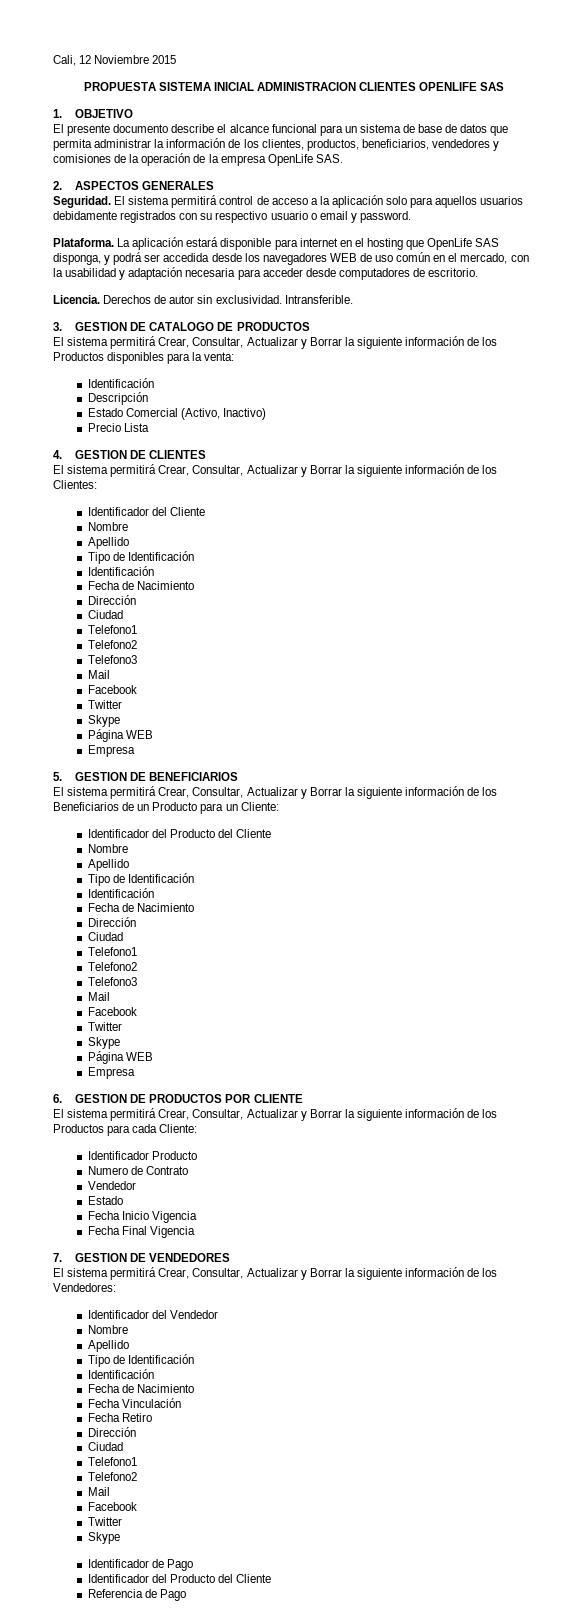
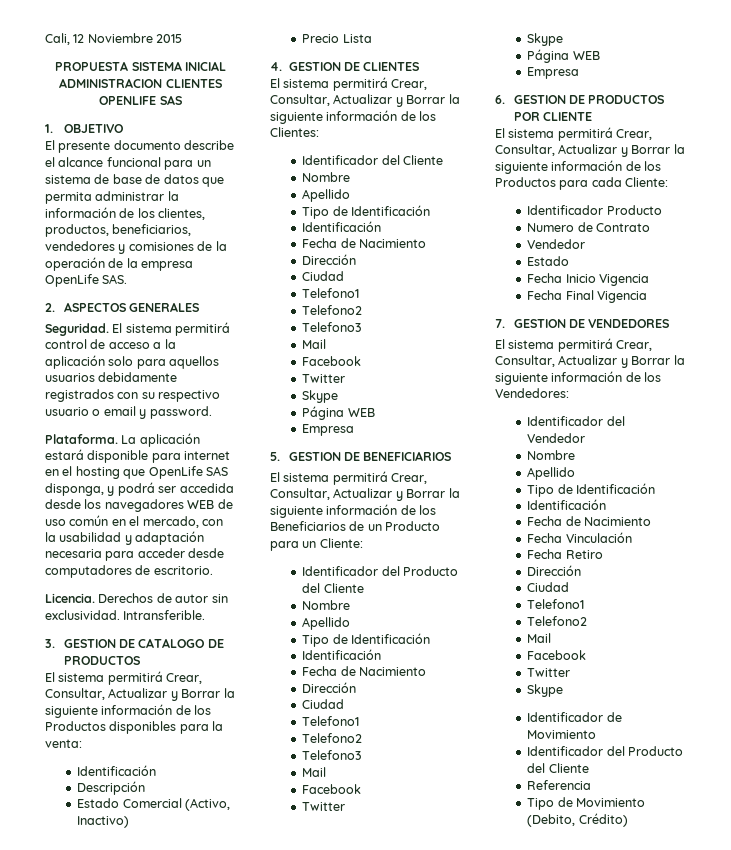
[166,1559,193,1571] Pago -> [527,730,597,739] Movimiento
[144,1589,186,1601] de Pago -> [527,797,646,810] [527,813,628,827] // Tipo de Movimiento (Debito, Crédito)

